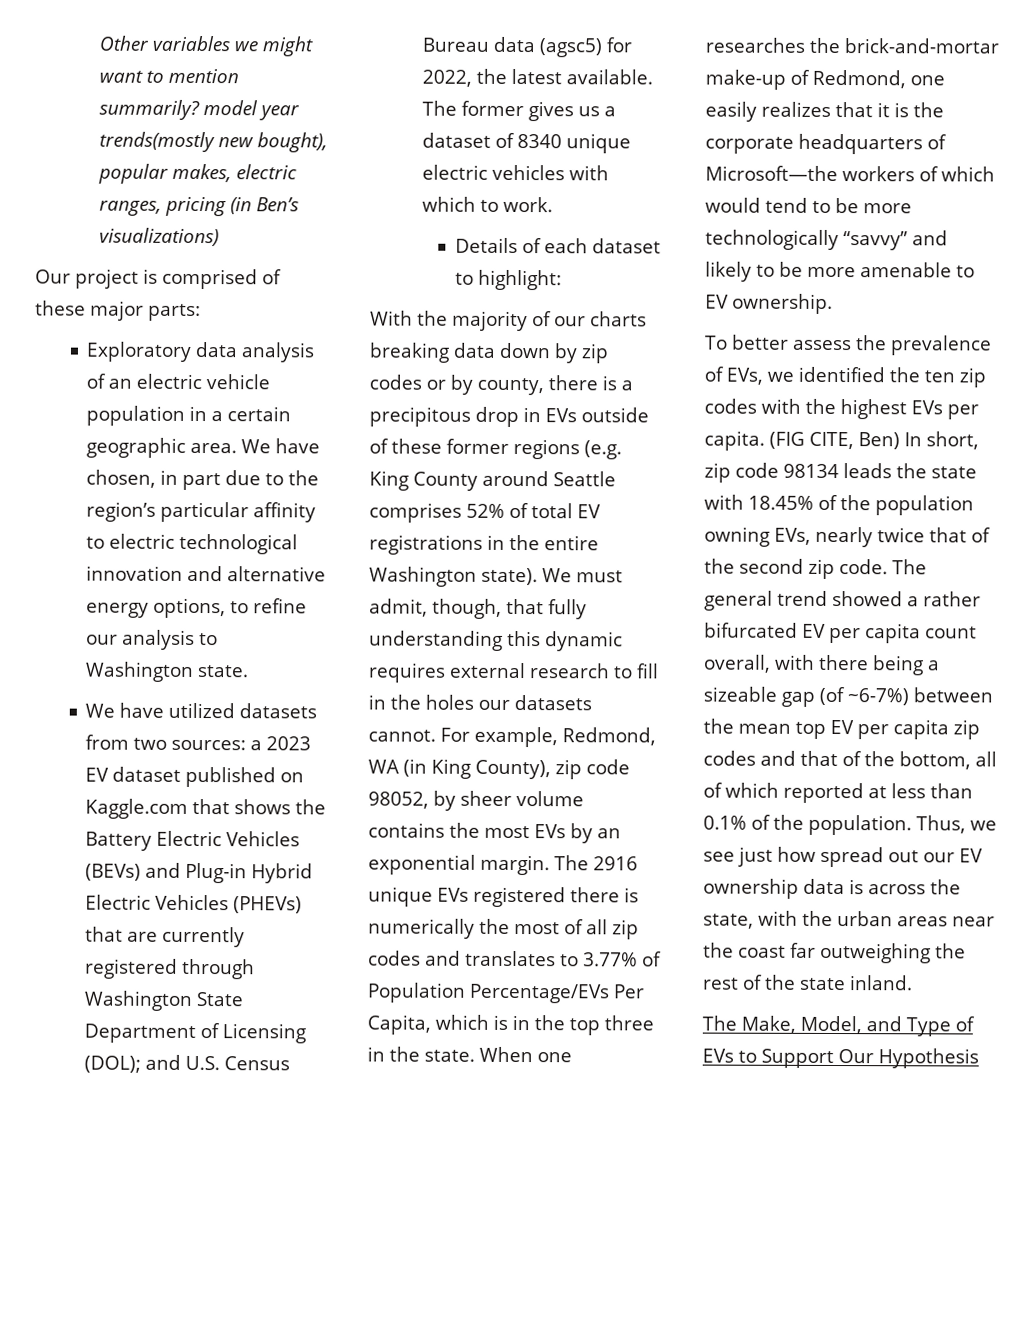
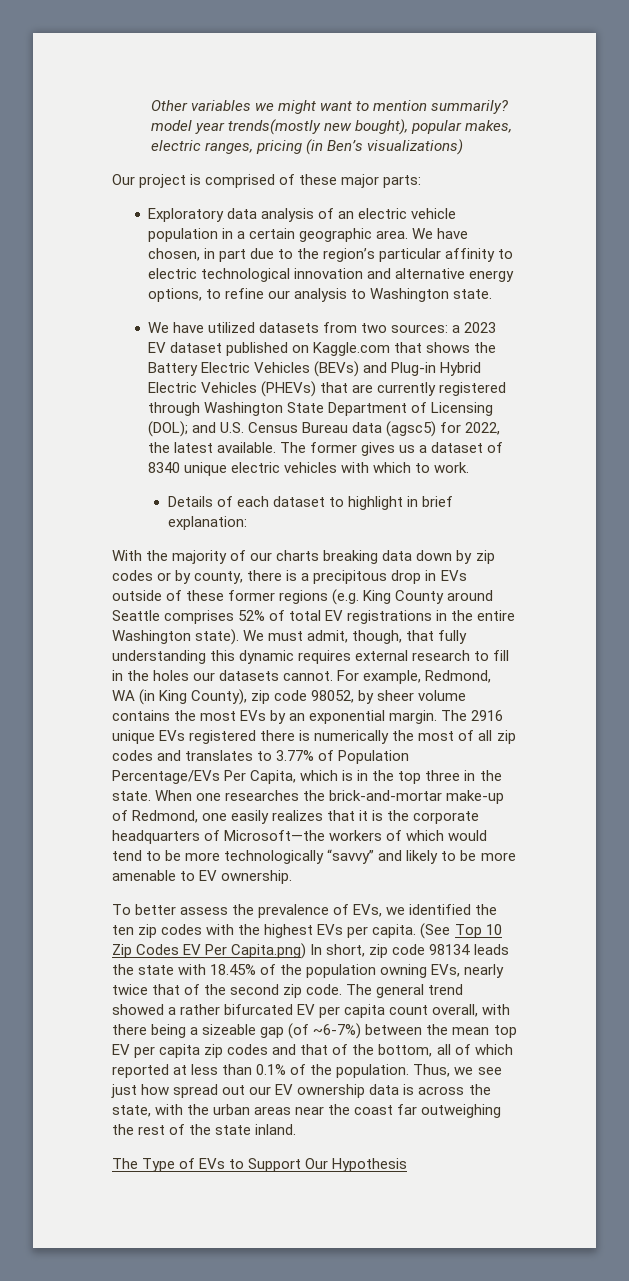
[477,269,562,291] highlight: -> [347,496,453,510] [167,516,247,530] highlight in brief explanation:
[769,431,900,450] (FIG CITE, Ben) -> [420,923,502,939] [112,943,307,959] (See Top 10 Zip Codes EV Per Capita.png)
[741,1015,902,1035] Make, Model, and -> (138, 1163) none

